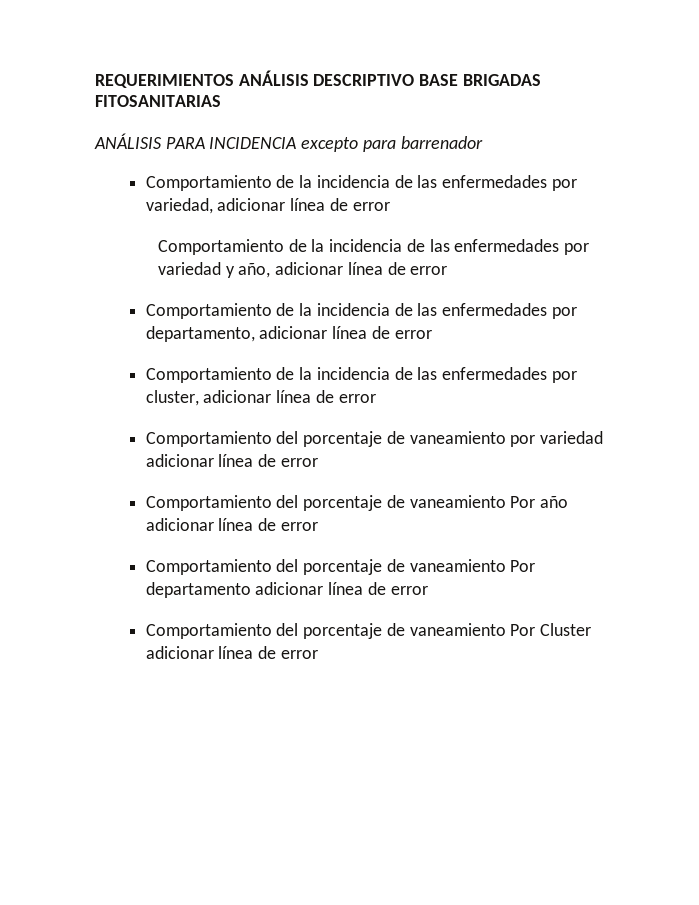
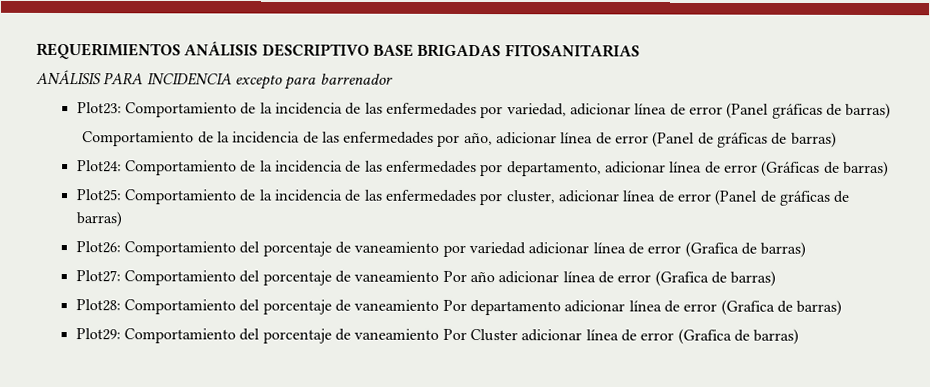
(483, 142) none -> [76,102,122,115] Plot23:
[157,239,589,255] [157,262,235,278] // Comportamiento de la incidencia de las enfermedades por variedad y -> [726,102,892,120] [82,131,461,147] (Panel gráficas de barras) // Comportamiento de la incidencia de las enfermedades por
(448, 270) // -> [652,131,837,148] [76,160,122,173] (Panel de gráficas de barras) // Plot24:
(432, 334) // -> [761,160,889,178] [75,189,122,202] (Gráficas de barras) // Plot25:
(376, 398) // -> [714,189,851,206] [75,211,122,228] [75,241,121,254] (Panel de gráficas de barras) // Plot26:
(318, 462) // -> [684,241,807,258] [75,270,121,283] (Grafica de barras) // Plot27:
(318, 526) // -> [654,270,777,287] [75,299,121,312] (Grafica de barras) // Plot28:
(428, 590) // -> [720,299,843,316] [75,328,121,341] (Grafica de barras) // Plot29:
(318, 654) none -> [677,328,800,345] (Grafica de barras)

